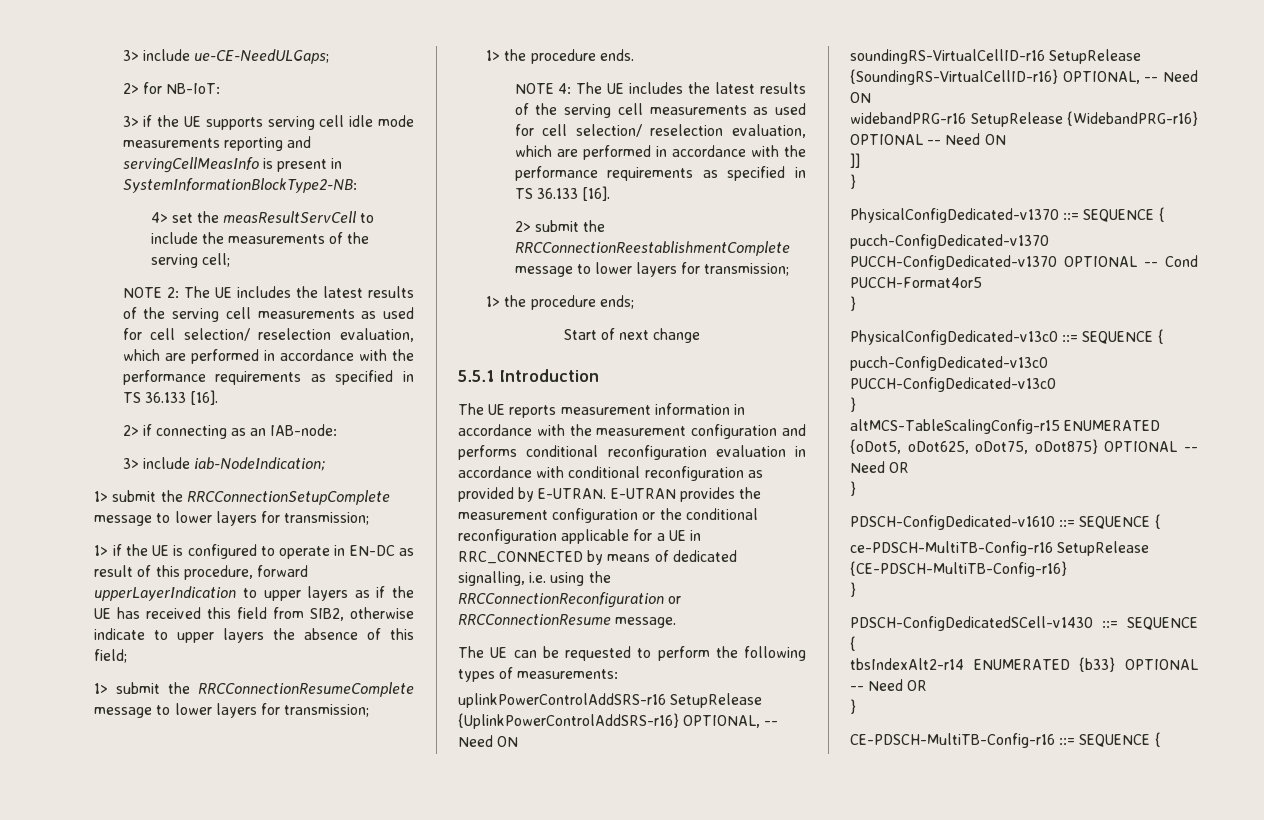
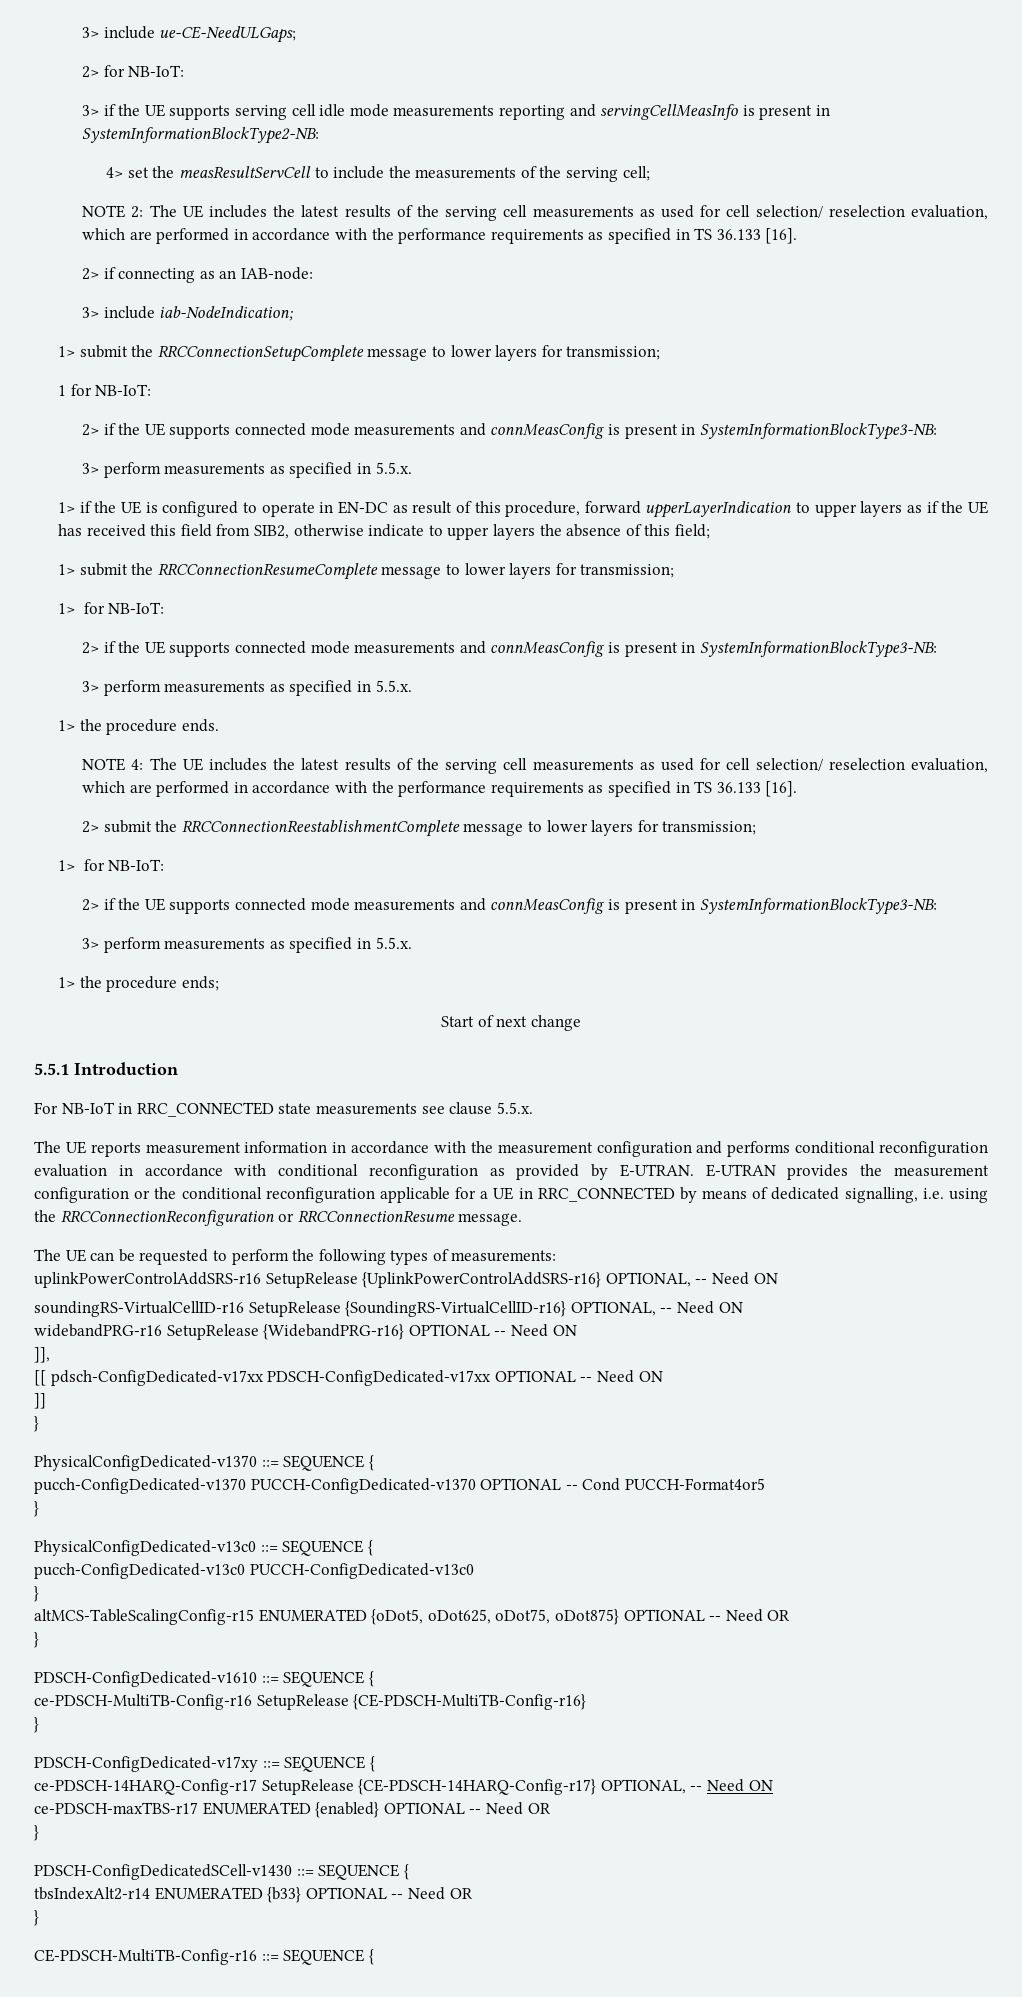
(370, 518) none -> [58,384,152,396] [82,423,937,440] [82,462,412,478] // 1 for NB-IoT: // 2> if the UE supports connected mode measurements and connMeasConfig is present in SystemInformationBlockType3-NB: // 3> perform measurements as specified in 5.5.x.
(370, 710) none -> [58,602,165,614] [82,641,937,658] [82,680,412,696] // 1> for NB-IoT: // 2> if the UE supports connected mode measurements and connMeasConfig is present in SystemInformationBlockType3-NB: // 3> perform measurements as specified in 5.5.x.
(790, 269) none -> [58,859,165,871] [82,898,937,915] [82,937,412,953] // 1> for NB-IoT: // 2> if the UE supports connected mode measurements and connMeasConfig is present in SystemInformationBlockType3-NB: // 3> perform measurements as specified in 5.5.x.
(599, 375) none -> [34,1102,533,1117] // For NB-IoT in RRC_CONNECTED state measurements see clause 5.5.x.
(1006, 139) none -> [34,1347,50,1363] [34,1370,663,1386] // ]], // [[ pdsch-ConfigDedicated-v17xx PDSCH-ConfigDedicated-v17xx OPTIONAL -- Need ON
(856, 589) none -> [34,1756,375,1772] [34,1779,773,1795] [34,1802,551,1818] [34,1825,39,1841] // PDSCH-ConfigDedicated-v17xy ::= SEQUENCE { // ce-PDSCH-14HARQ-Config-r17 SetupRelease {CE-PDSCH-14HARQ-Config-r17} OPTIONAL, -- Need ON // ce-PDSCH-maxTBS-r17 ENUMERATED {enabled} OPTIONAL -- Need OR // }

